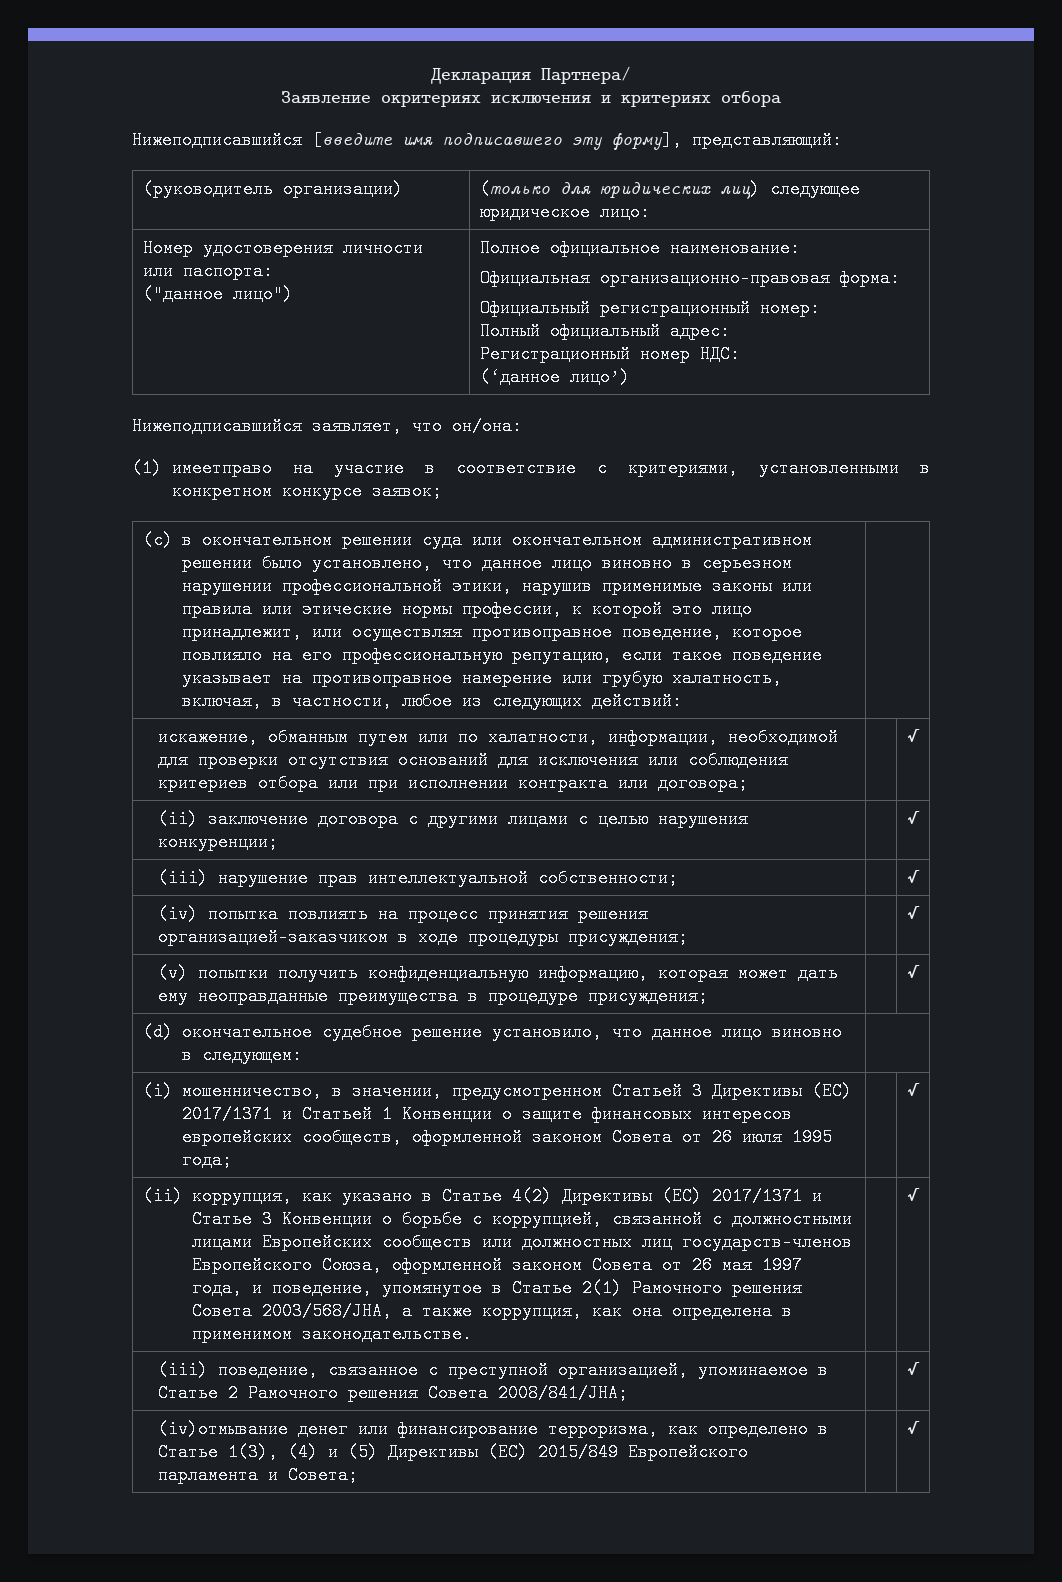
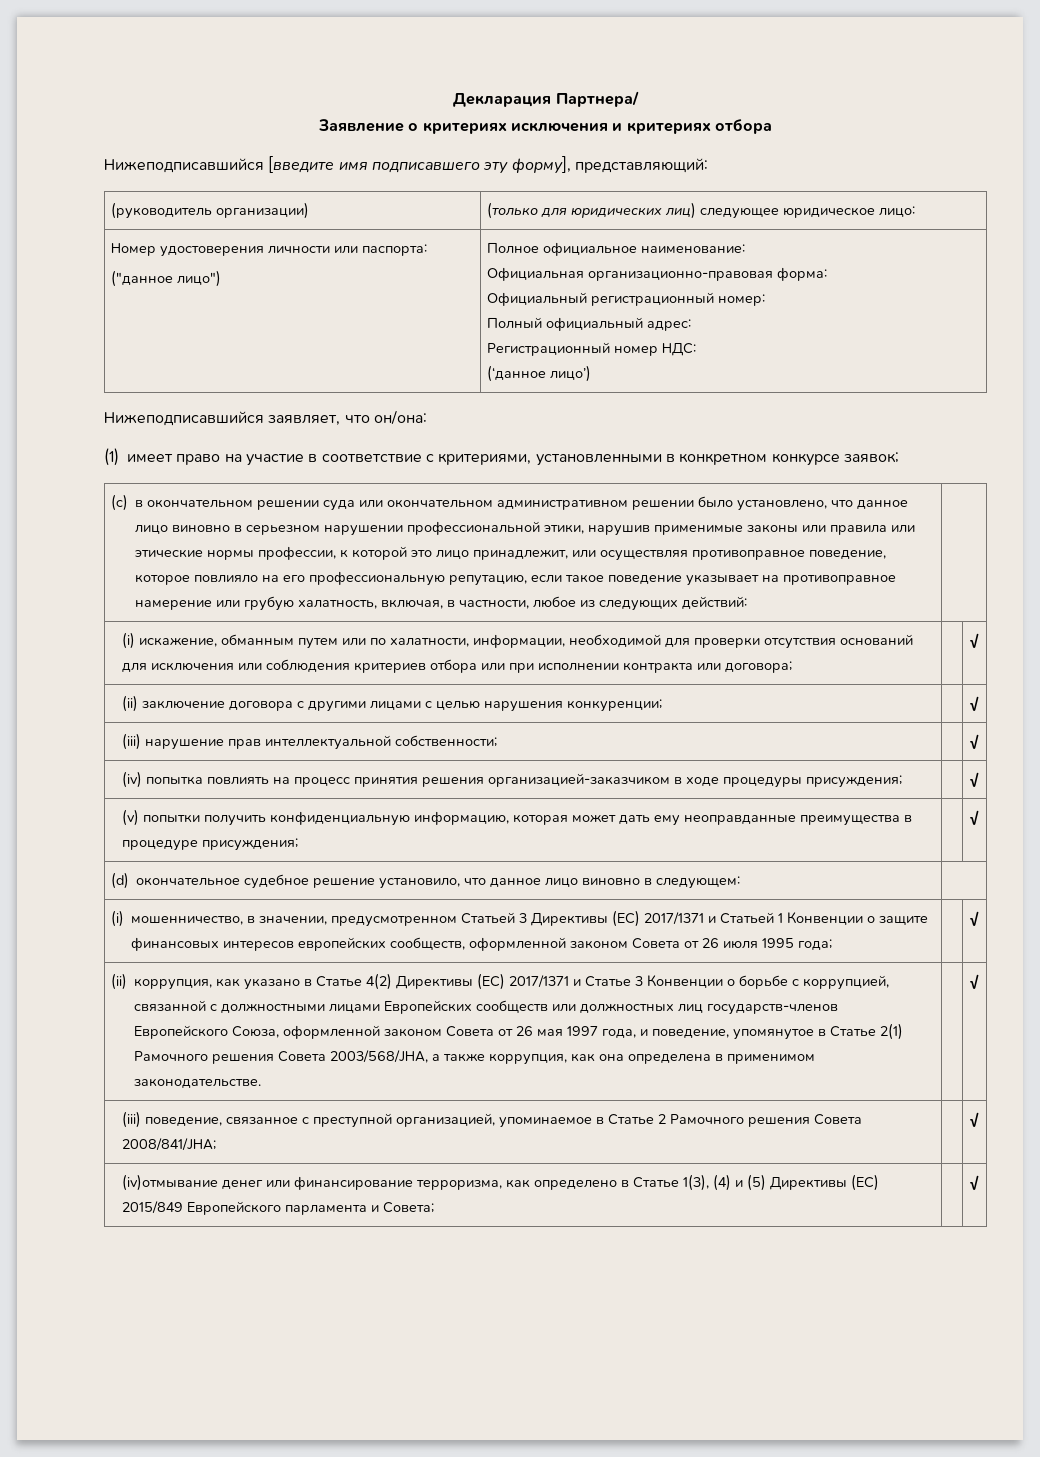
[381,94,481,107] окритериях -> [408,122,507,134] о критериях
[171,461,272,477] имеетправо -> [127,454,221,465] имеет право
(683, 701) none -> [121,632,135,649] (i)

